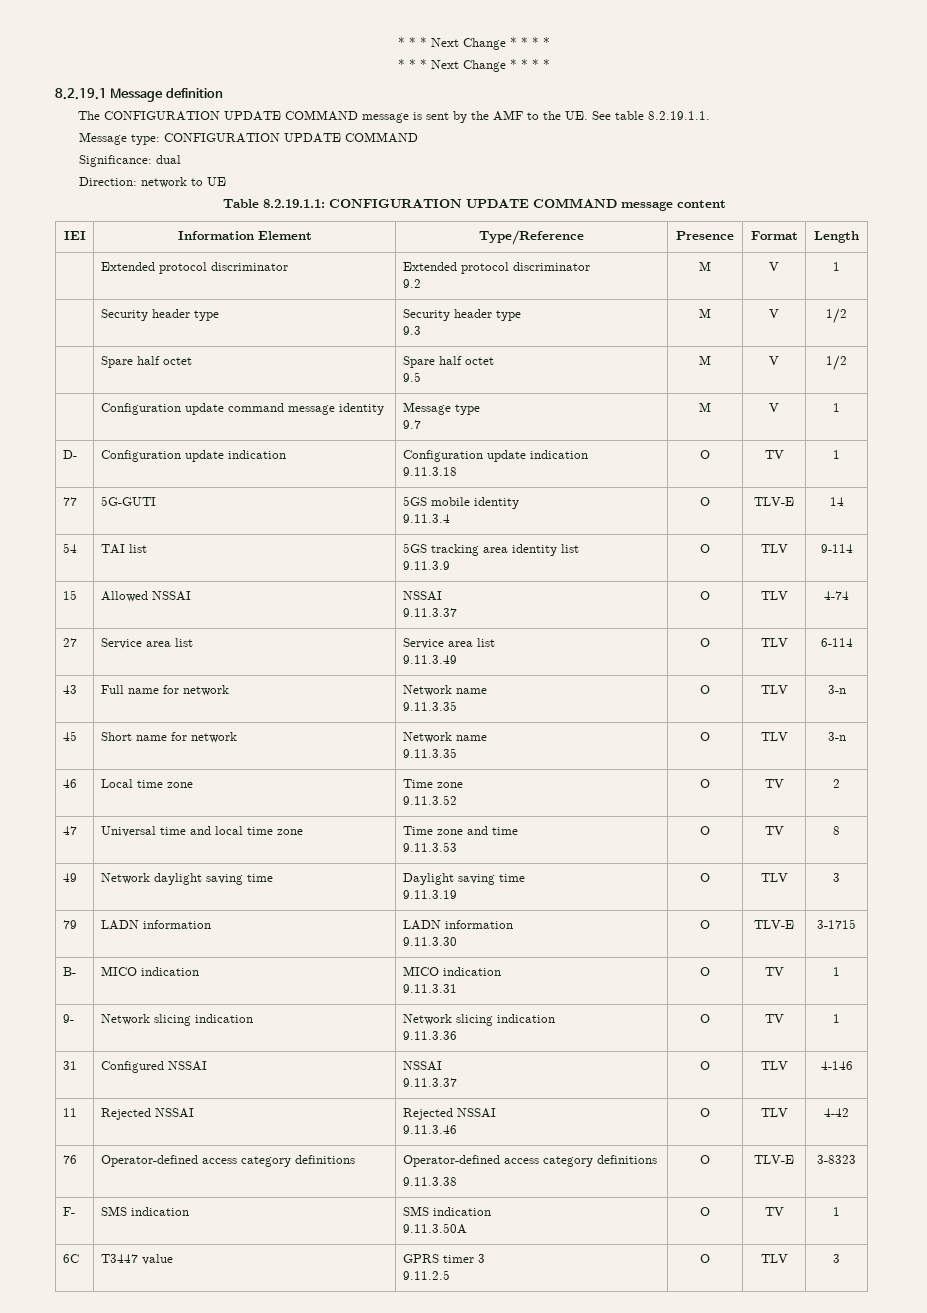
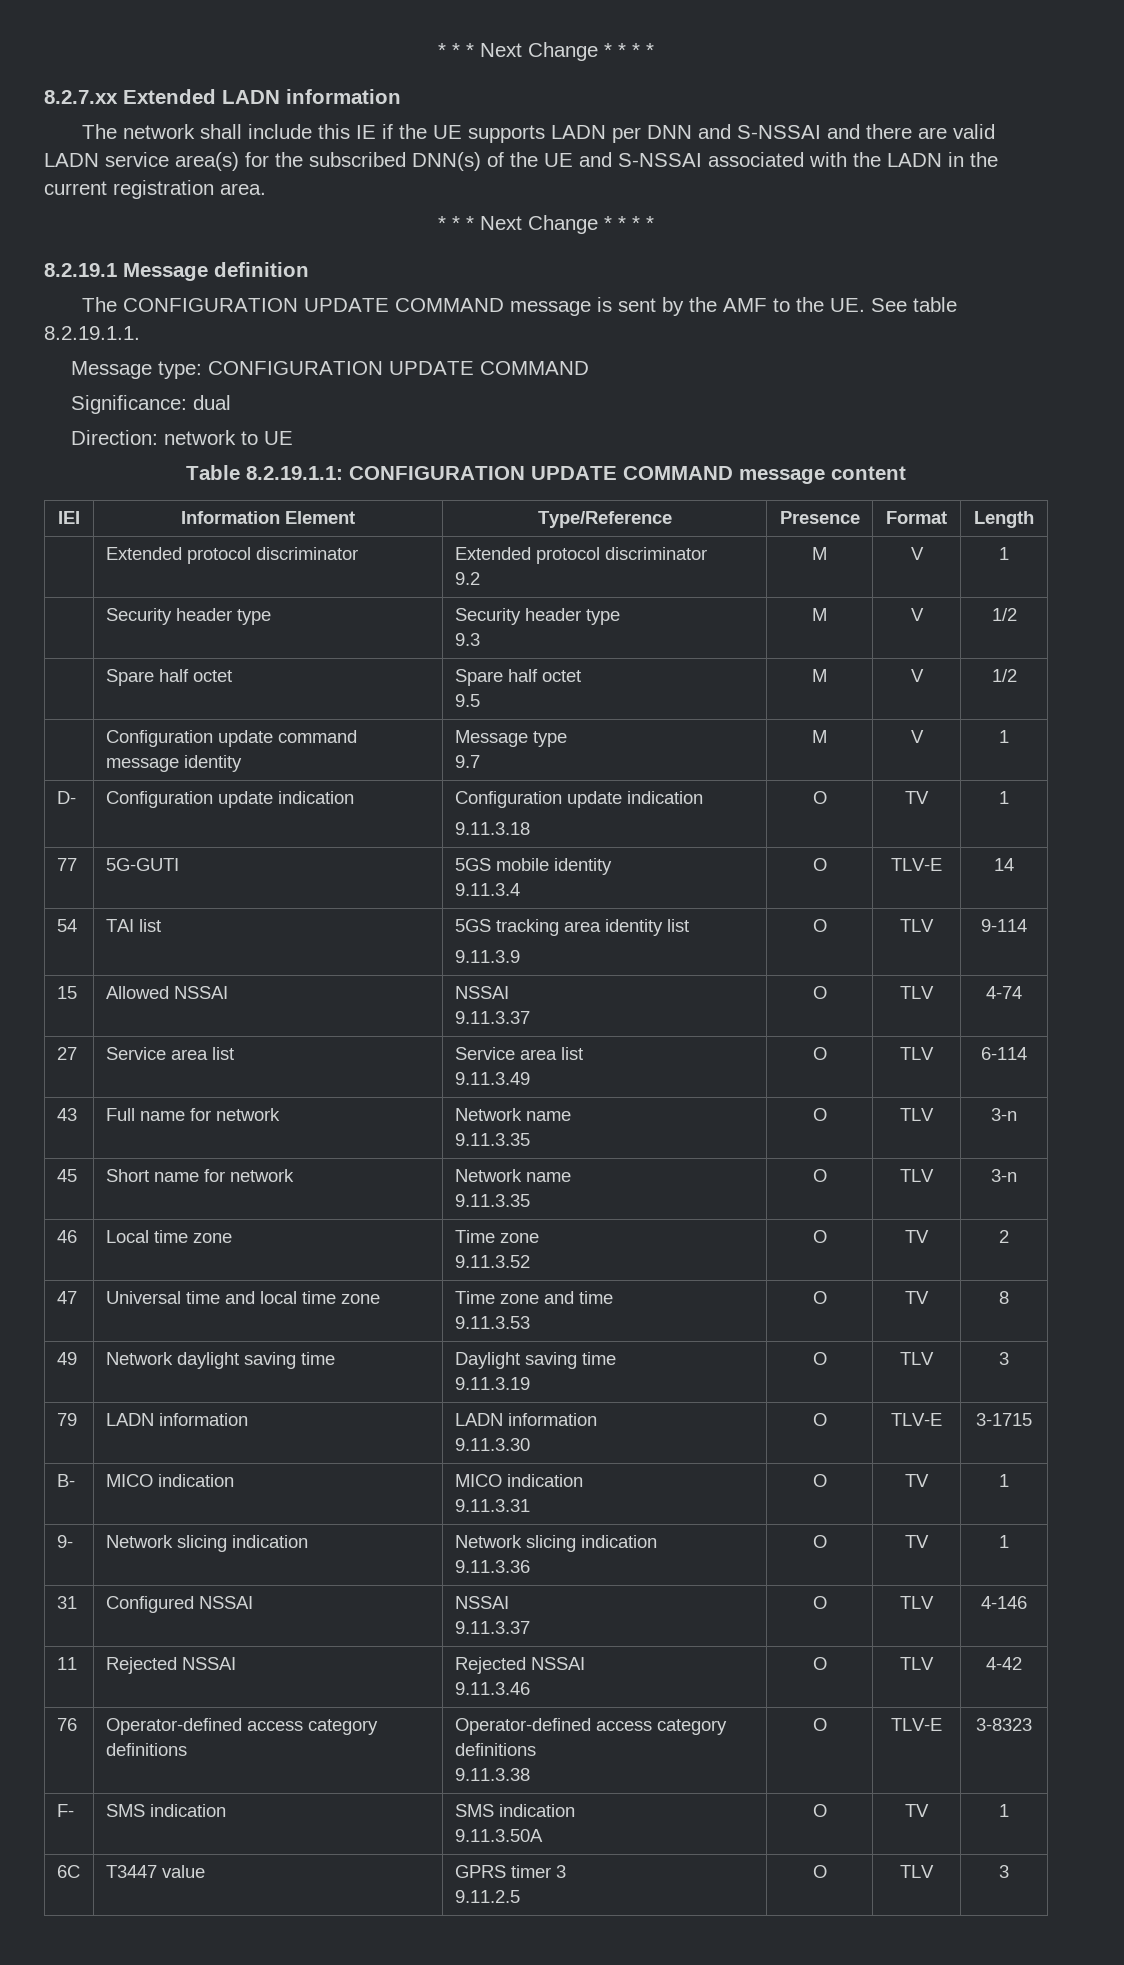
[398,37,550,50] * * * Next Change * * * * -> [438,42,654,61] [44,89,401,104] [81,124,995,143] [44,152,998,171] [44,180,266,199] * * * Next Change * * * * // 8.2.7.xx Extended LADN information // The network shall include this IE if the UE supports LADN per DNN and S-NSSAI and there are valid LADN service area(s) for the subscribed DNN(s) of the UE and S-NSSAI associated with the LADN in the current registration area.

